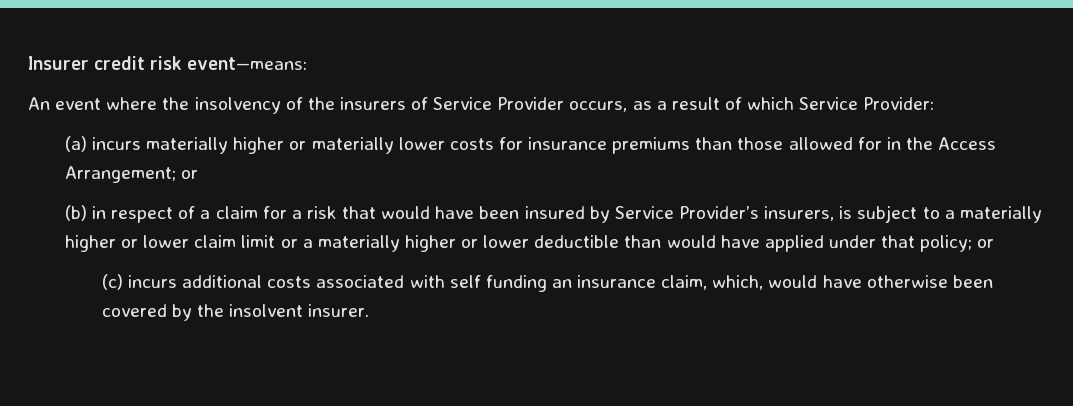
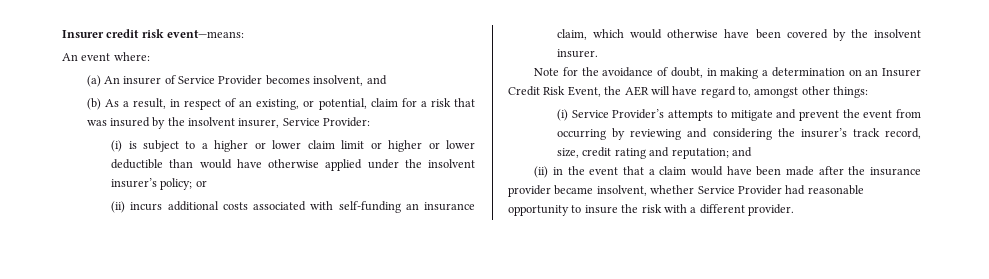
[106,97,935,114] [64,136,997,154] [64,166,199,183] [64,205,211,223] where the insolvency of the insurers of Service Provider occurs, as a result of which Service Provider: // (a) incurs materially higher or materially lower costs for insurance premiums than those allowed for in the Access Arrangement; or // (b) in respect of a -> [113,52,150,61] [86,75,387,87] [86,98,367,110] where: // (a) An insurer of Service Provider becomes insolvent, and // (b) As a result, in respect of an existing, or potential,
[381,206,835,223] would have been insured by Service Provider’s insurers, -> [86,117,371,129] [111,140,123,152] was insured by the insolvent insurer, Service Provider: // (i)
[959,206,1042,223] materially -> (208, 146) none
[302,235,400,252] a materially -> (382, 145) none
(760, 241) none -> [268,159,320,168] otherwise
[881,235,916,248] that -> [404,159,476,168] [111,178,158,188] the insolvent insurer’s
[101,274,123,290] (c) -> [111,201,126,213] (ii)
[449,275,547,292] self funding -> [338,201,401,213] self-funding
[712,275,948,290] which, would have otherwise -> [593,29,750,39] which would otherwise have
(370, 310) none -> [534,67,921,79] [508,86,869,98] [557,109,921,121] [557,128,922,140] [557,147,752,159] [534,166,921,178] [508,185,864,197] [508,204,794,216] // Note for the avoidance of doubt, in making a determination on an Insurer Credit Risk Event, the AER will have regard to, amongst other things: // (i) Service Provider’s attempts to mitigate and prevent the event from occurring by reviewing and considering the insurer’s track record, size, credit rating and reputation; and // (ii) in the event that a claim would have been made after the insurance provider became insolvent, whether Service Provider had reasonable opportunity to insure the risk with a different provider.

